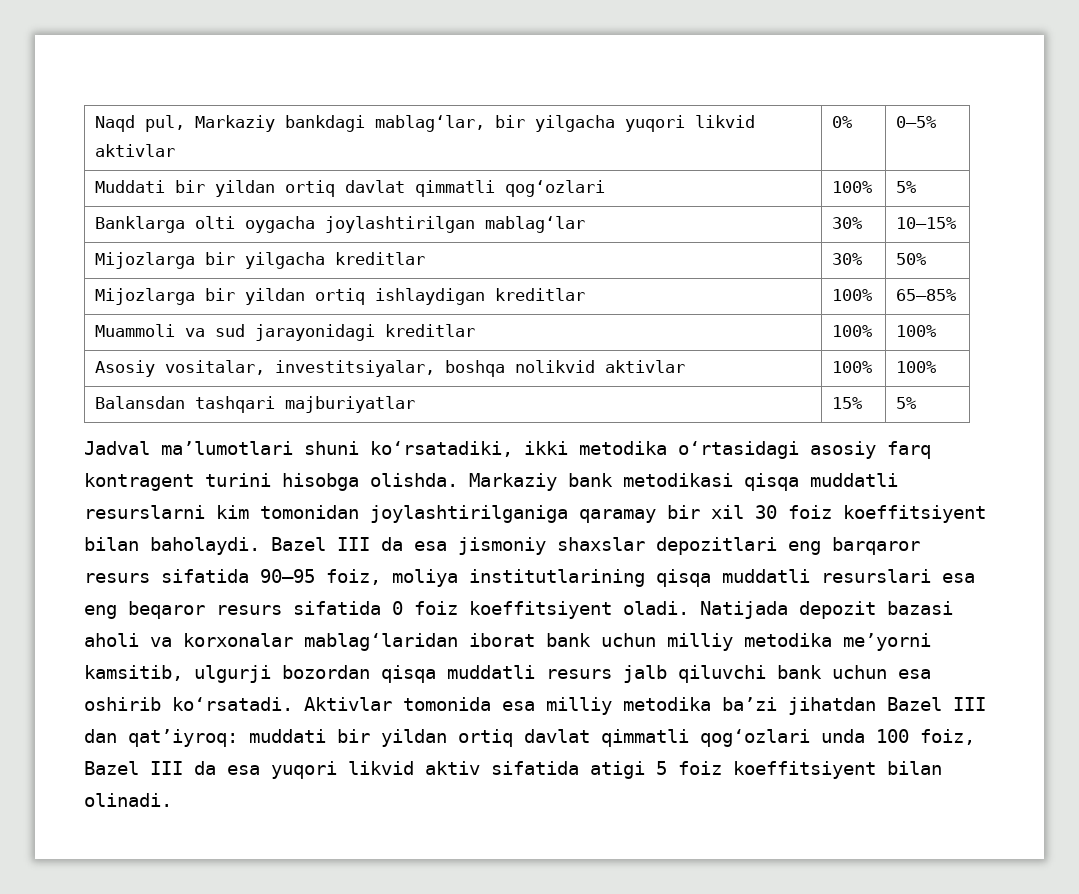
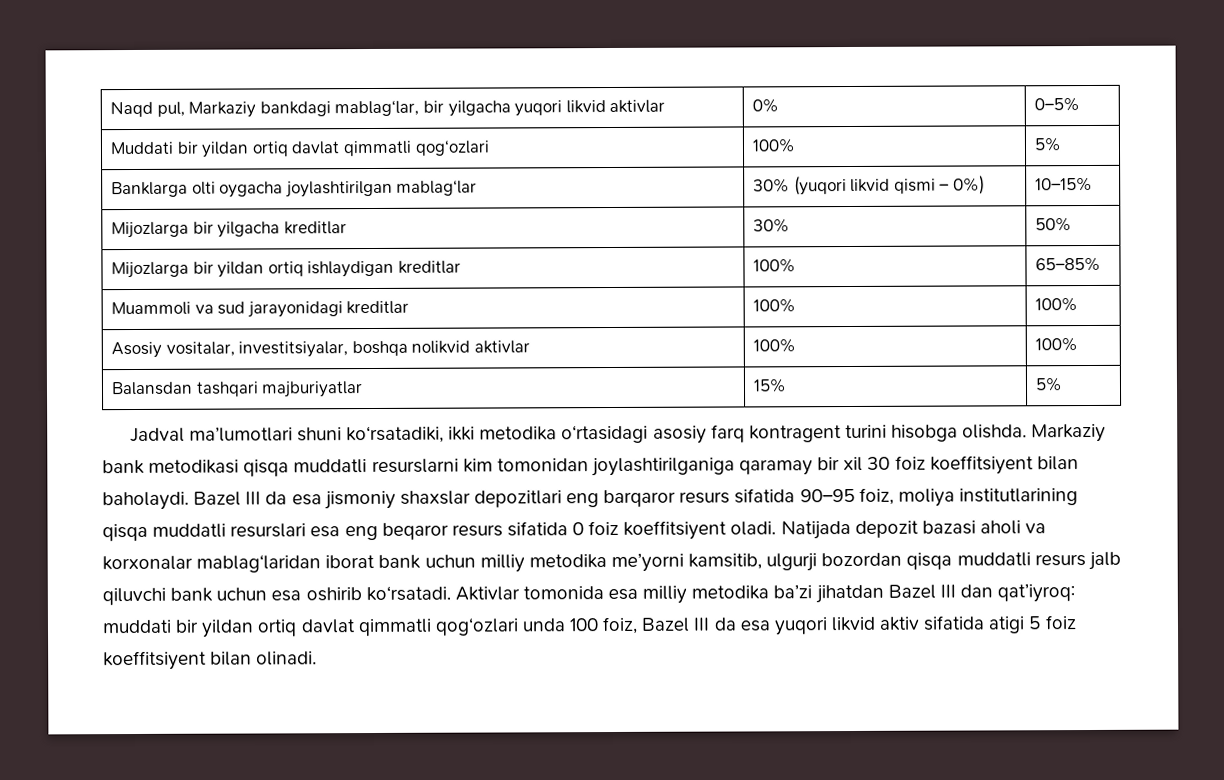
(863, 223) none -> [793,175,985,196] (yuqori likvid qismi – 0%)

